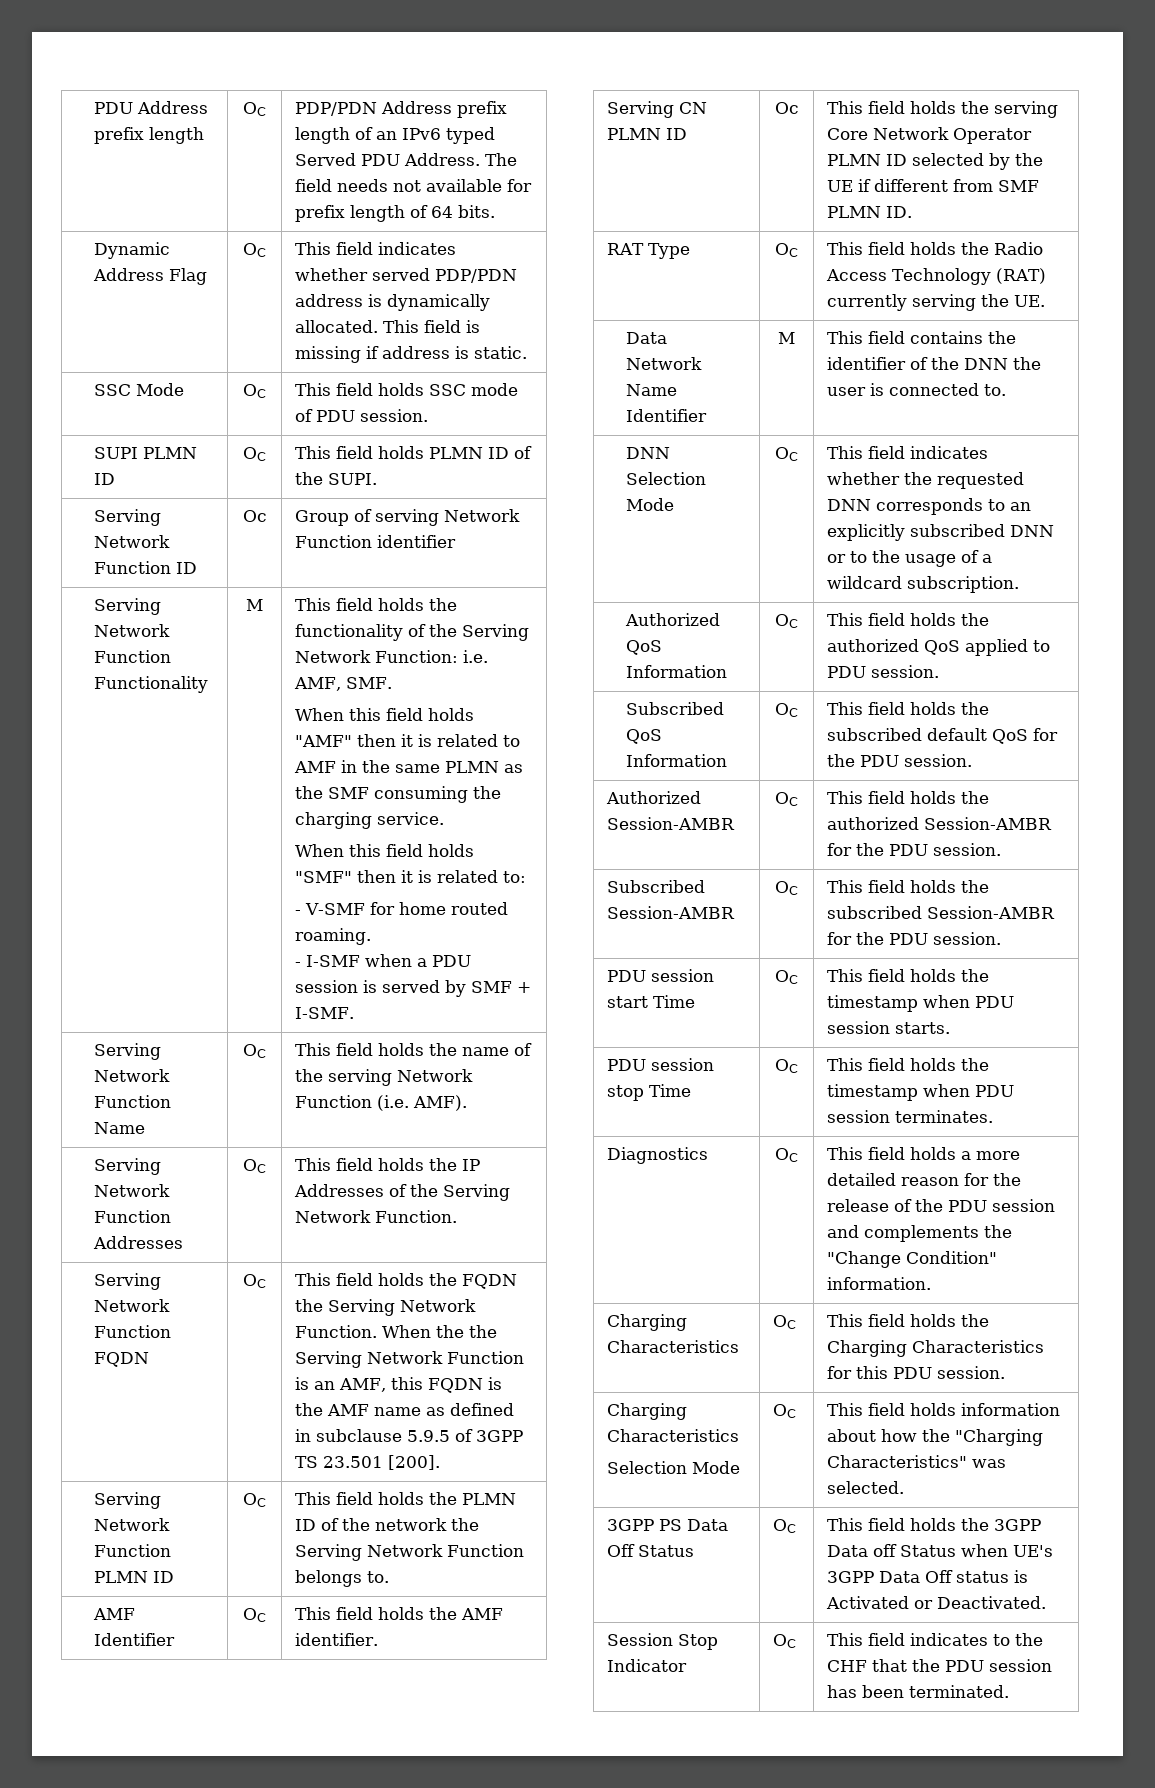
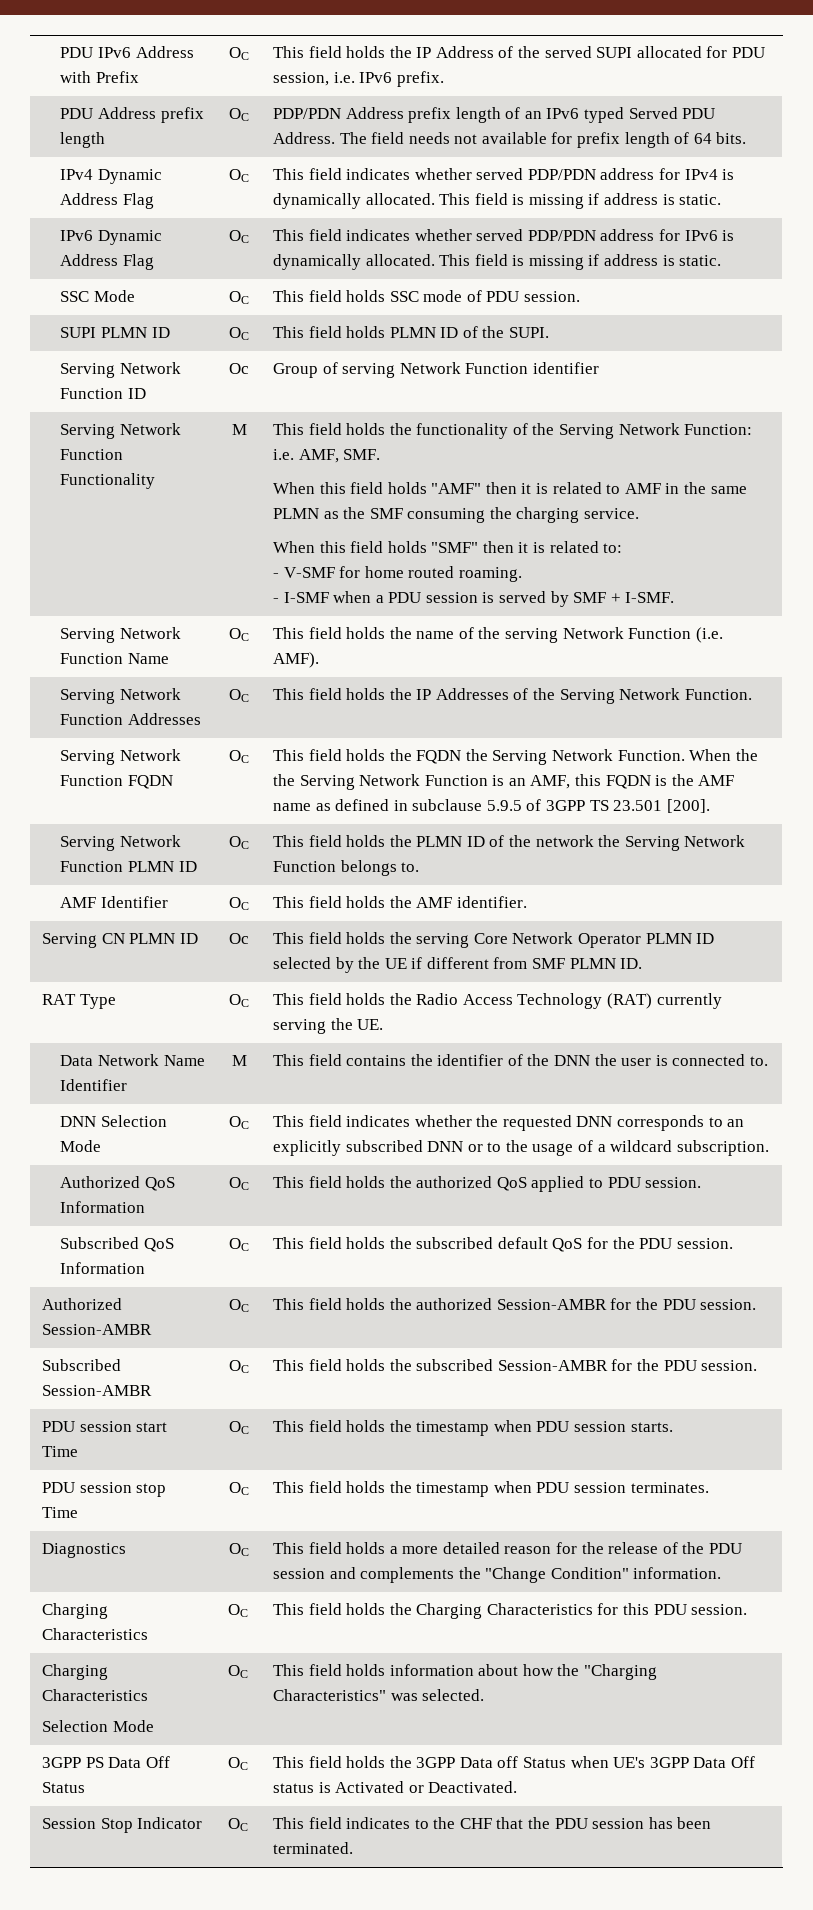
[94,102,134,114] PDU -> [60,46,194,58] [60,71,139,83] [229,47,249,60] [272,46,766,58] [272,71,444,87] [60,108,94,119] PDU IPv6 Address with Prefix | OC | This field holds the IP Address of the served SUPI allocated for PDU session, i.e. IPv6 prefix. // PDU
(496, 211) none -> [60,169,94,180] IPv4
(364, 300) none -> [659,168,735,180] [272,193,722,209] [60,230,162,245] [60,254,154,270] [229,230,249,243] [272,229,718,241] for IPv4 is dynamically allocated. This field is missing if address is static. // IPv6 Dynamic Address Flag | OC | This field indicates whether served PDP/PDN address for IPv6

